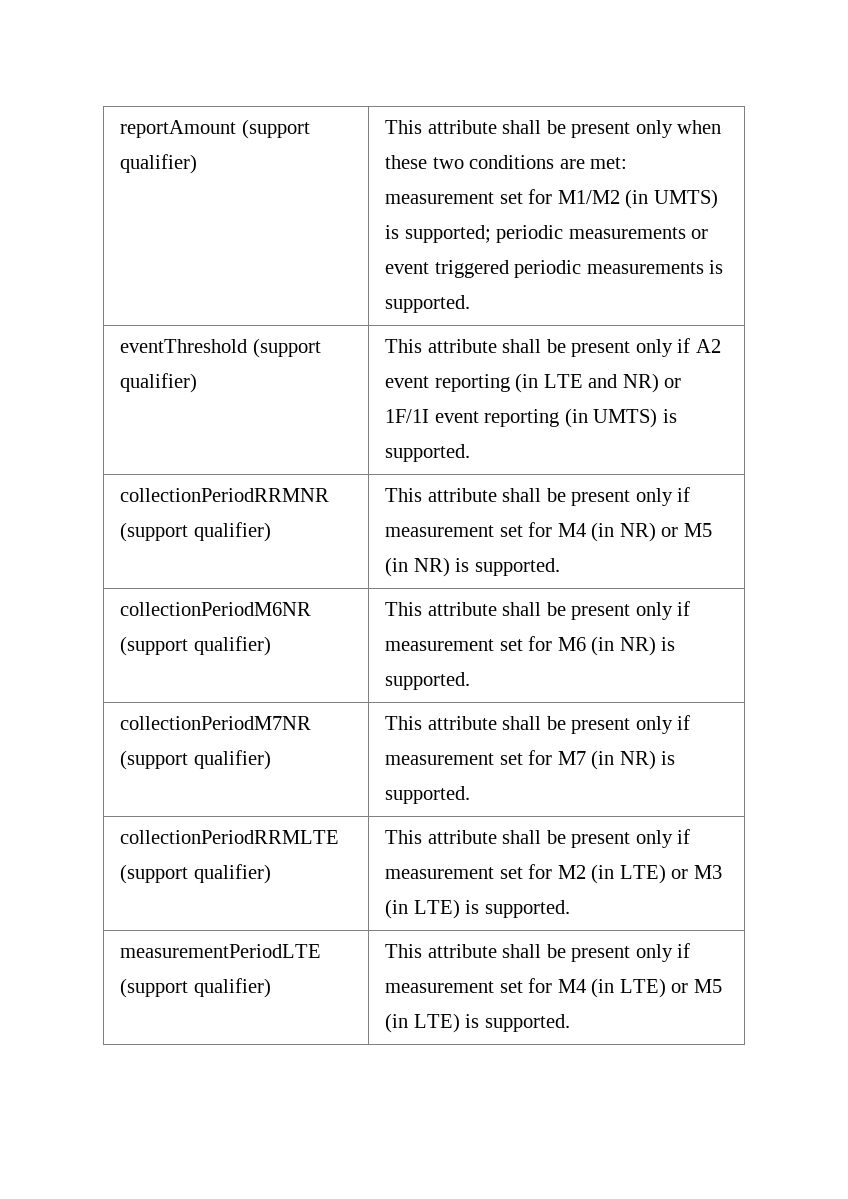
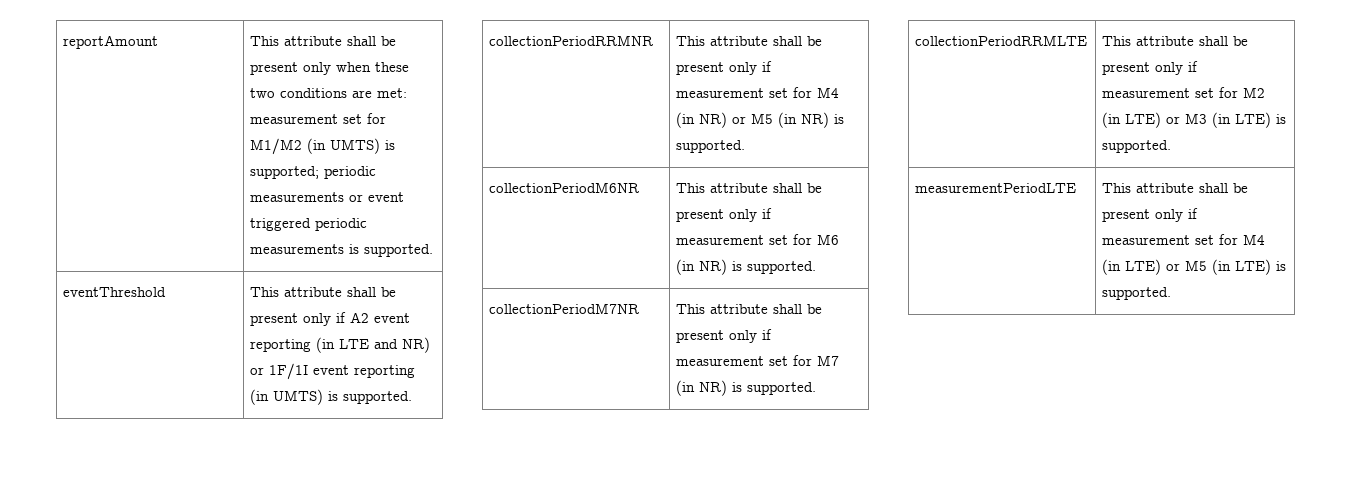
[241,119,310,139] [120,154,198,174] (support qualifier) -> (159, 42) none
[252,338,321,358] [120,373,198,393] (support qualifier) -> (167, 292) none
[120,522,271,542] (support qualifier) -> (654, 40) none
[120,636,271,656] (support qualifier) -> (640, 187) none
[120,750,271,770] (support qualifier) -> (640, 308) none
[120,864,271,884] (support qualifier) -> (1088, 40) none
[120,978,271,998] (support qualifier) -> (1077, 188) none

